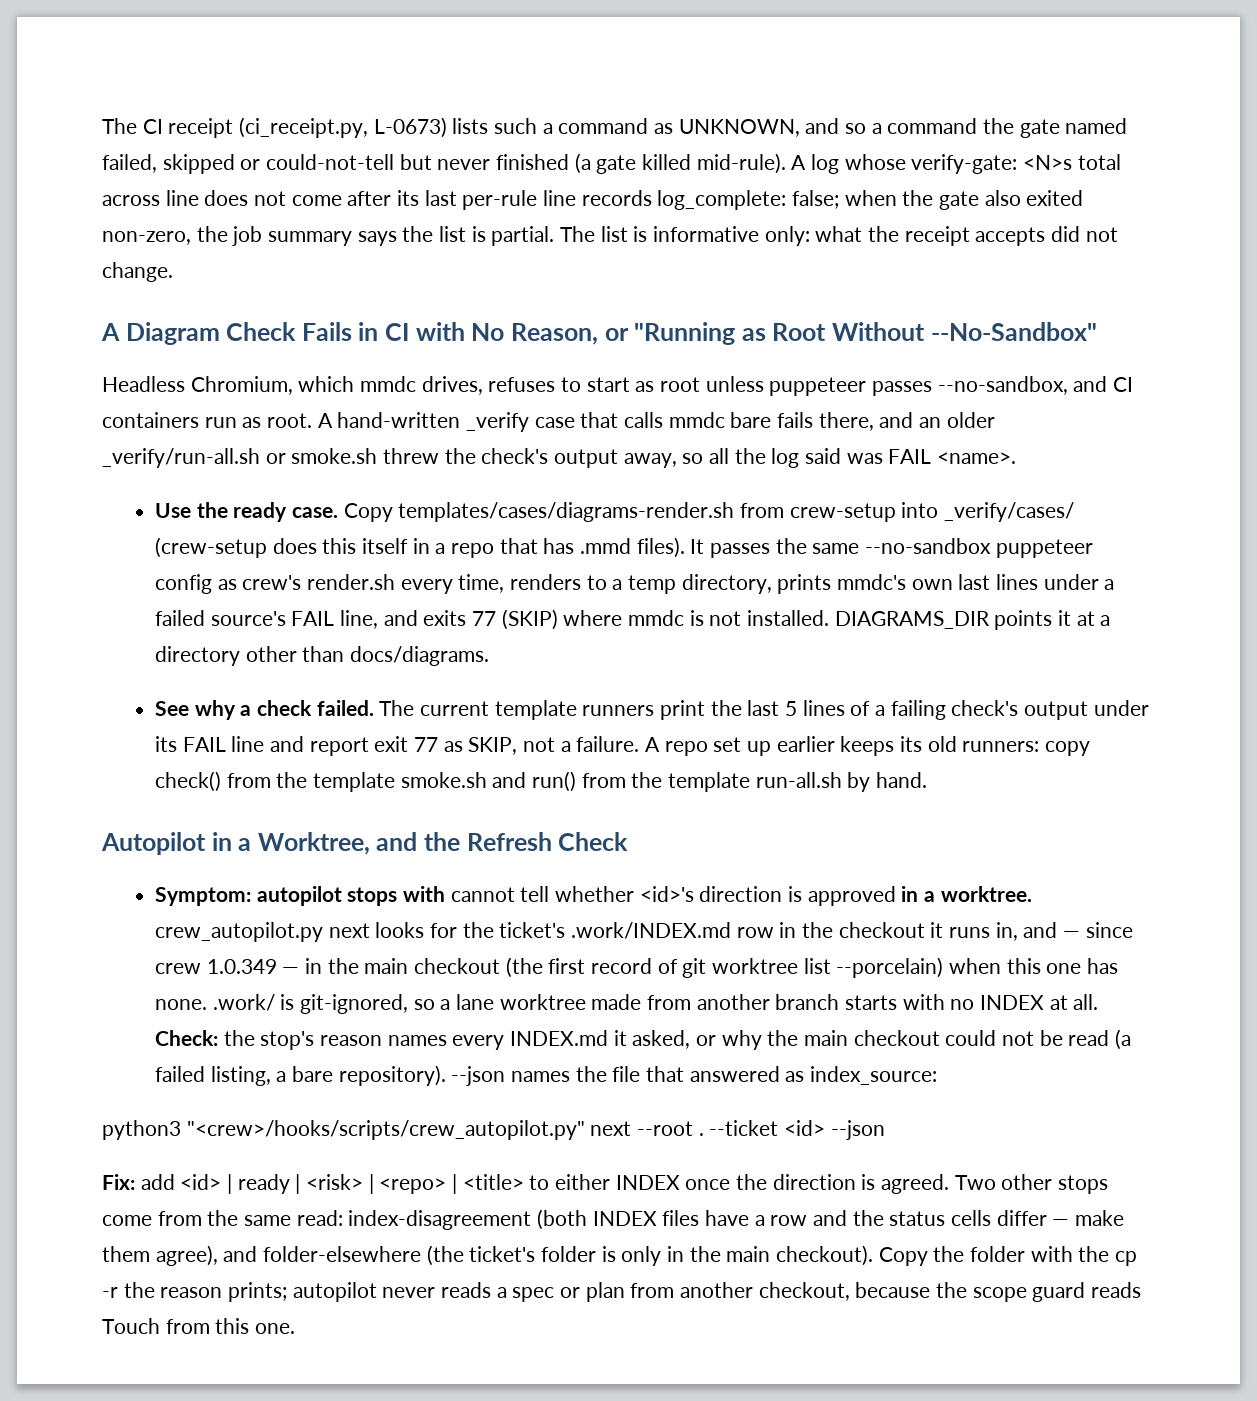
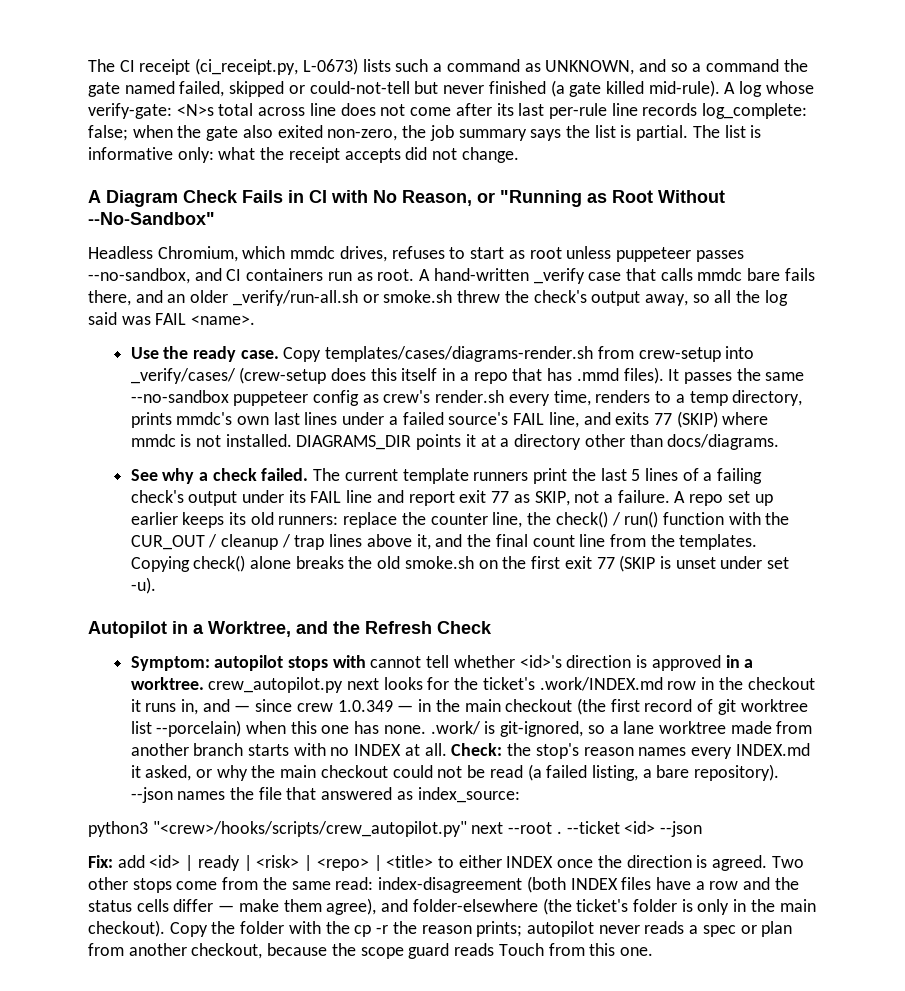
[1045,741,1091,756] [155,771,928,792] copy check() from the template smoke.sh and run() from the template run-all.sh by hand. -> [343,511,790,528] [130,534,758,550] [130,555,790,572] [130,577,156,594] replace the counter line, the check() / run() function with the CUR_OUT / cleanup / trap lines above it, and the final count line from the templates. Copying check() alone breaks the old smoke.sh on the first exit 77 (SKIP is unset under set -u).

